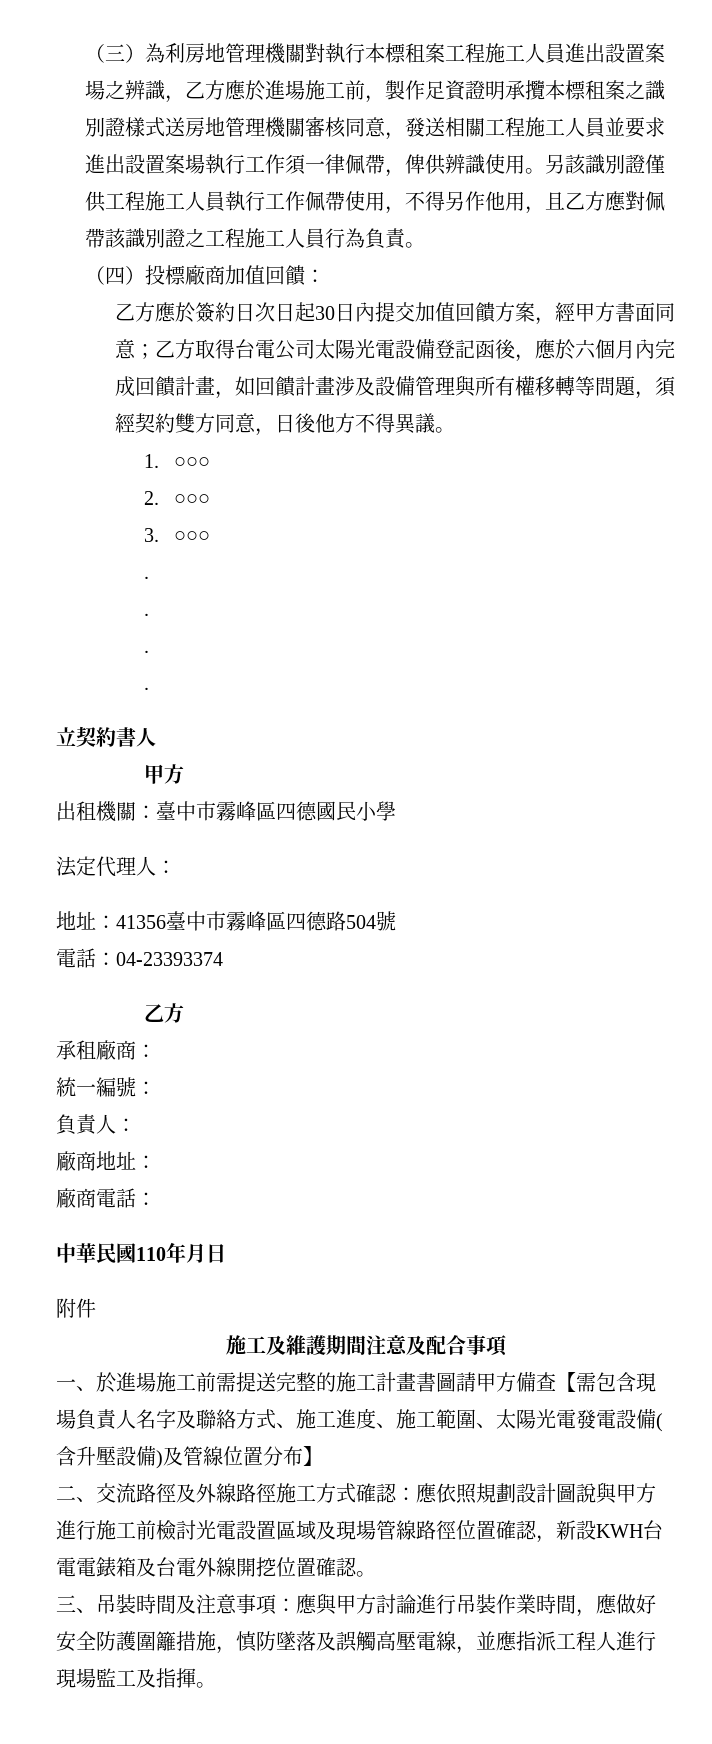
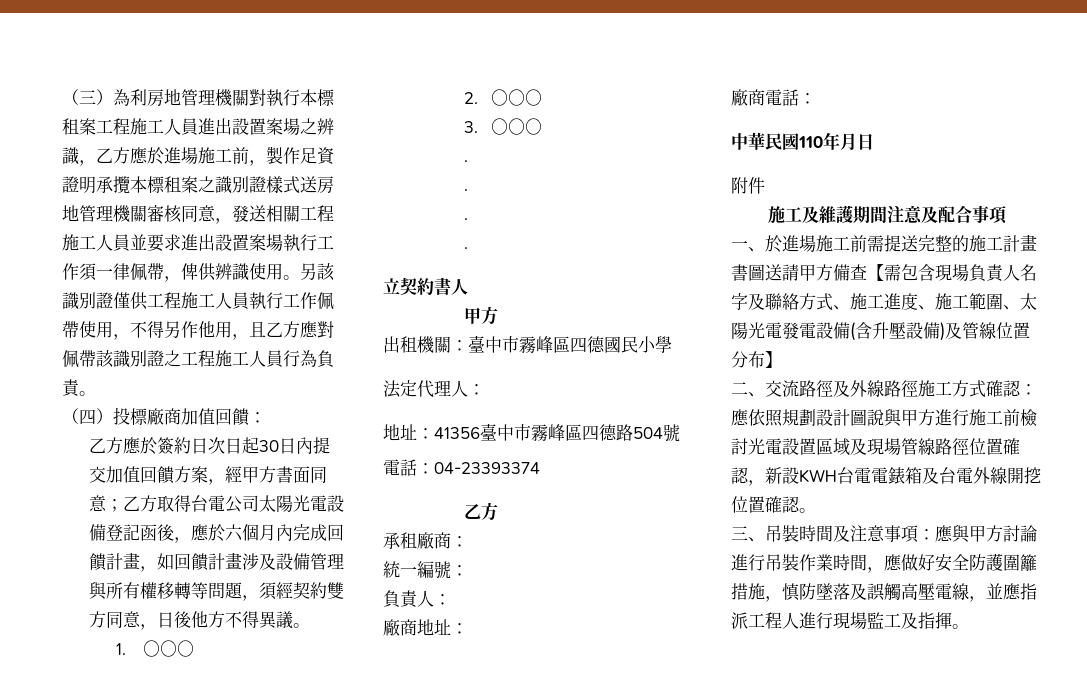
(456, 1382) none -> [765,264,782,281] 送

